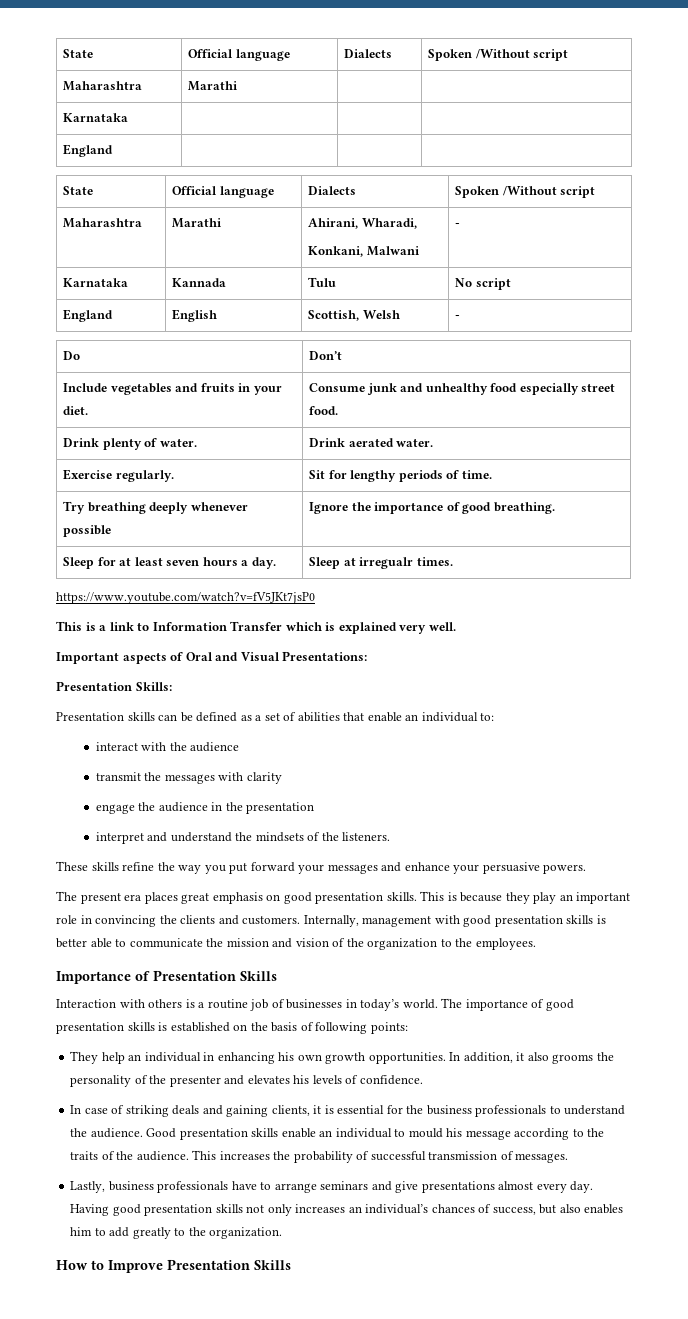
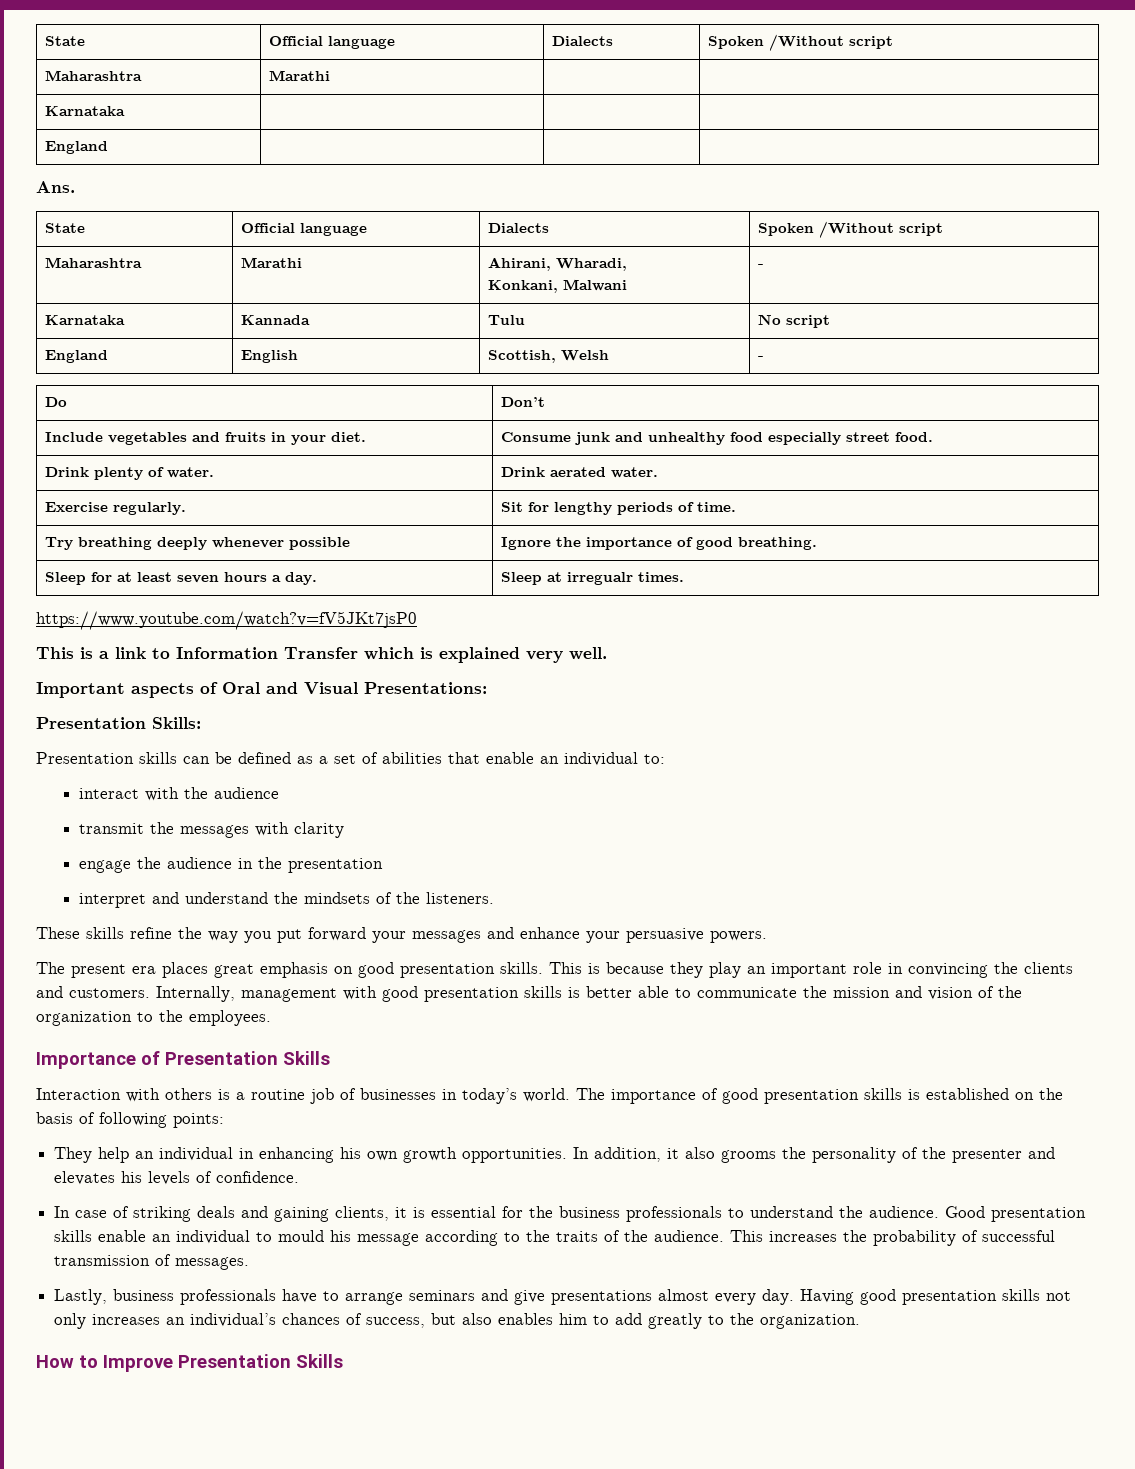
(114, 150) none -> [36,181,75,193] // Ans.

